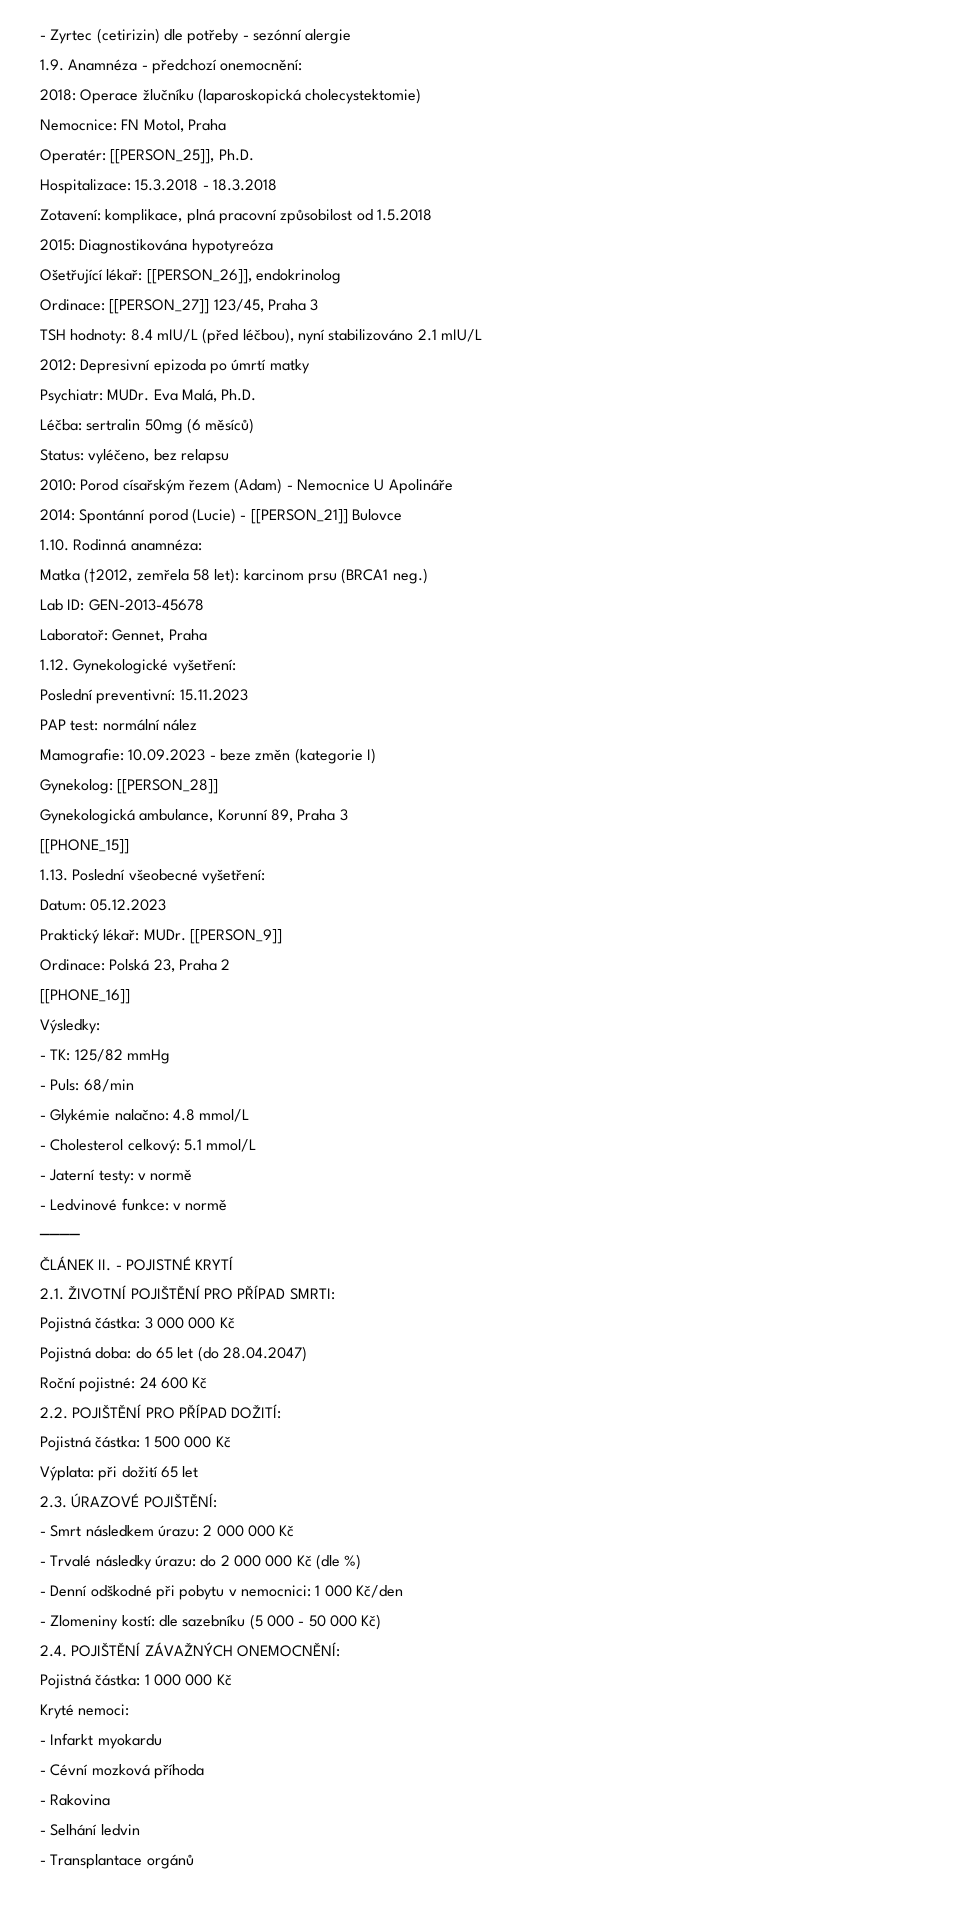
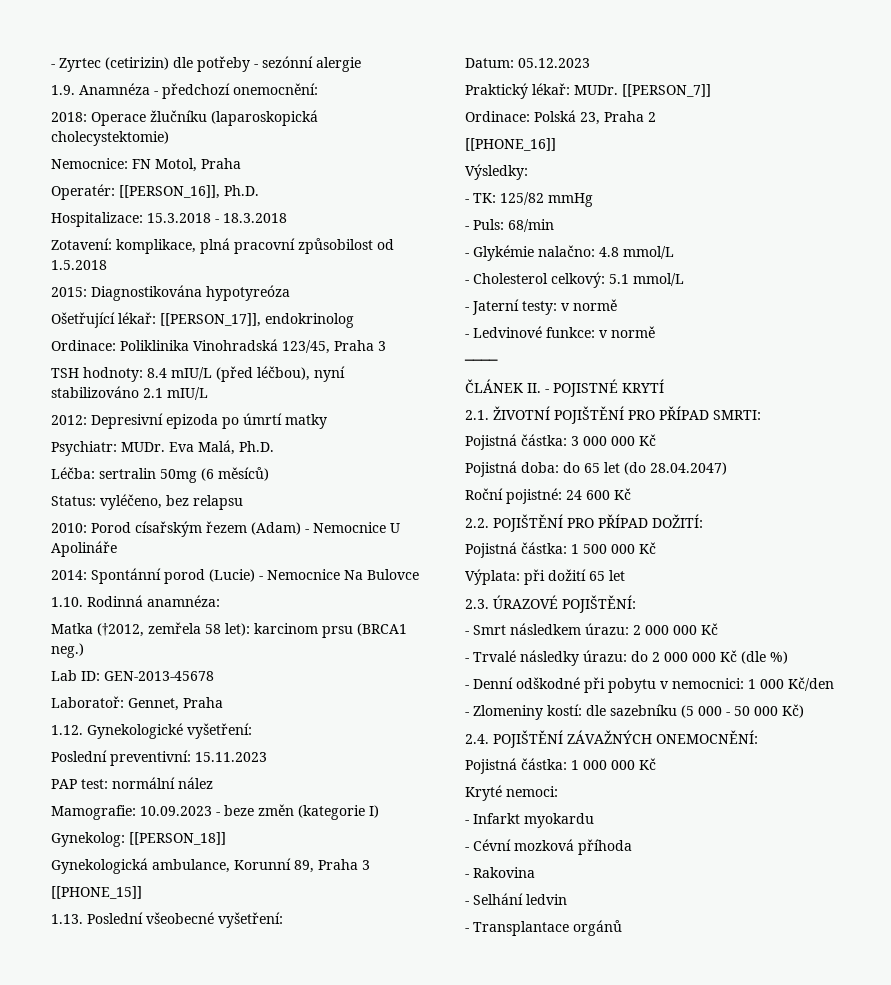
[110,149,215,164] [[PERSON_25]], -> [119,185,220,199] [[PERSON_16]],
[146,269,252,284] [[PERSON_26]], -> [160,313,261,327] [[PERSON_17]],
[109,299,210,314] [[PERSON_27]] -> [120,339,278,351] Poliklinika Vinohradská
[250,509,348,524] [[PERSON_21]] -> [267,569,363,580] Nemocnice Na
[117,779,219,794] [[PERSON_28]] -> [129,832,226,845] [[PERSON_18]]
[189,929,282,944] [[PERSON_9]] -> [622,84,711,97] [[PERSON_7]]

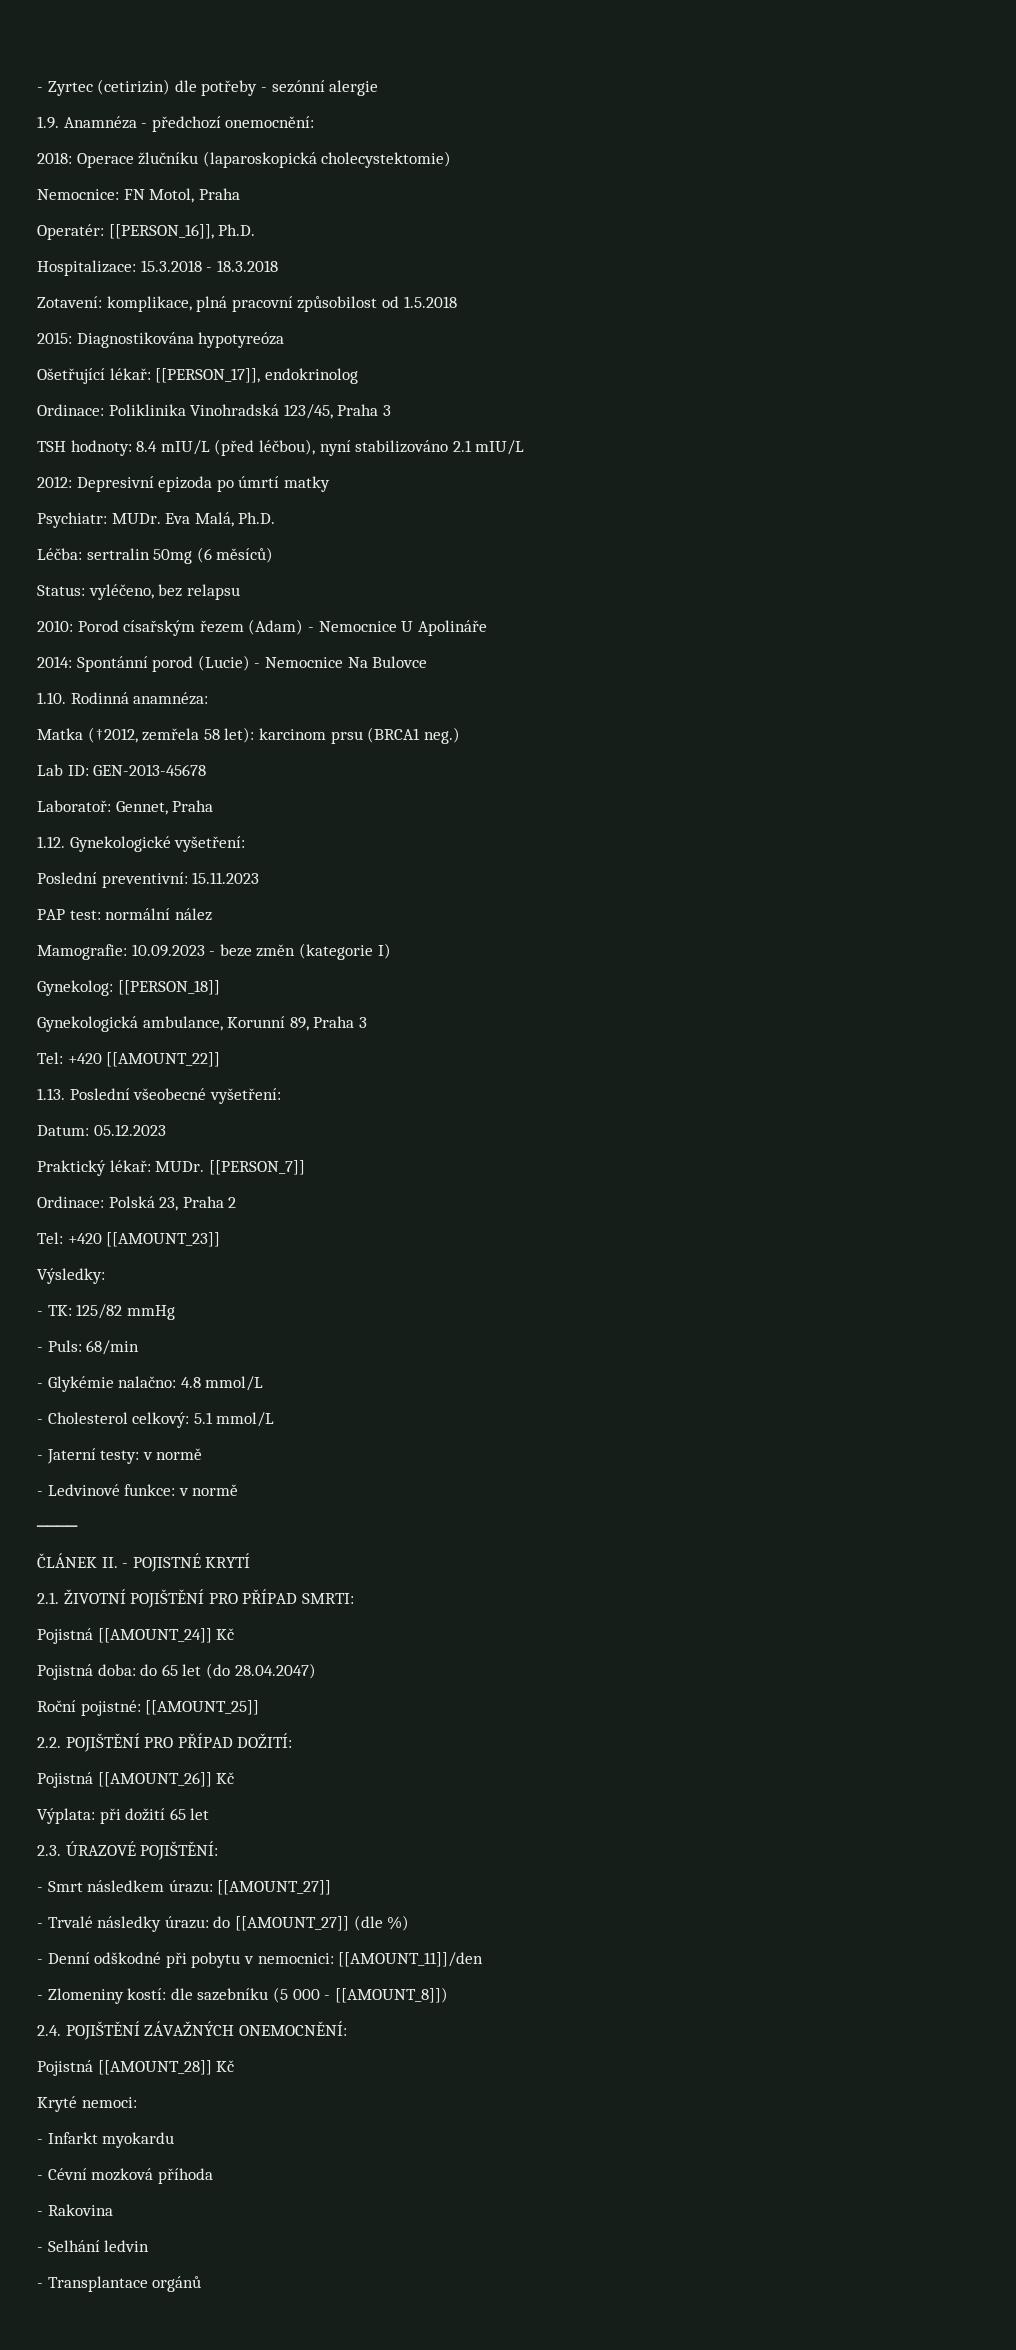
[51,886,142,899] [[PHONE_15]] -> [37,1052,221,1067] Tel: +420 [[AMOUNT_22]]
[465,138,556,151] [[PHONE_16]] -> [37,1232,221,1247] Tel: +420 [[AMOUNT_23]]
[521,434,635,446] částka: 3 000 000 -> [97,1628,212,1643] [[AMOUNT_24]]
[566,488,631,500] 24 600 Kč -> [145,1700,260,1715] [[AMOUNT_25]]
[521,542,635,554] částka: 1 500 000 -> [97,1772,212,1787] [[AMOUNT_26]]
[633,623,718,635] 2 000 000 Kč -> [217,1880,332,1895] [[AMOUNT_27]]
[652,650,737,662] 2 000 000 Kč -> [234,1916,349,1931] [[AMOUNT_27]]
[748,677,834,691] 1 000 Kč/den -> [338,1952,484,1967] [[AMOUNT_11]]/den
[734,704,804,718] 50 000 Kč) -> [334,1987,448,2003] [[AMOUNT_8]])
[521,758,635,770] částka: 1 000 000 -> [97,2060,212,2075] [[AMOUNT_28]]

